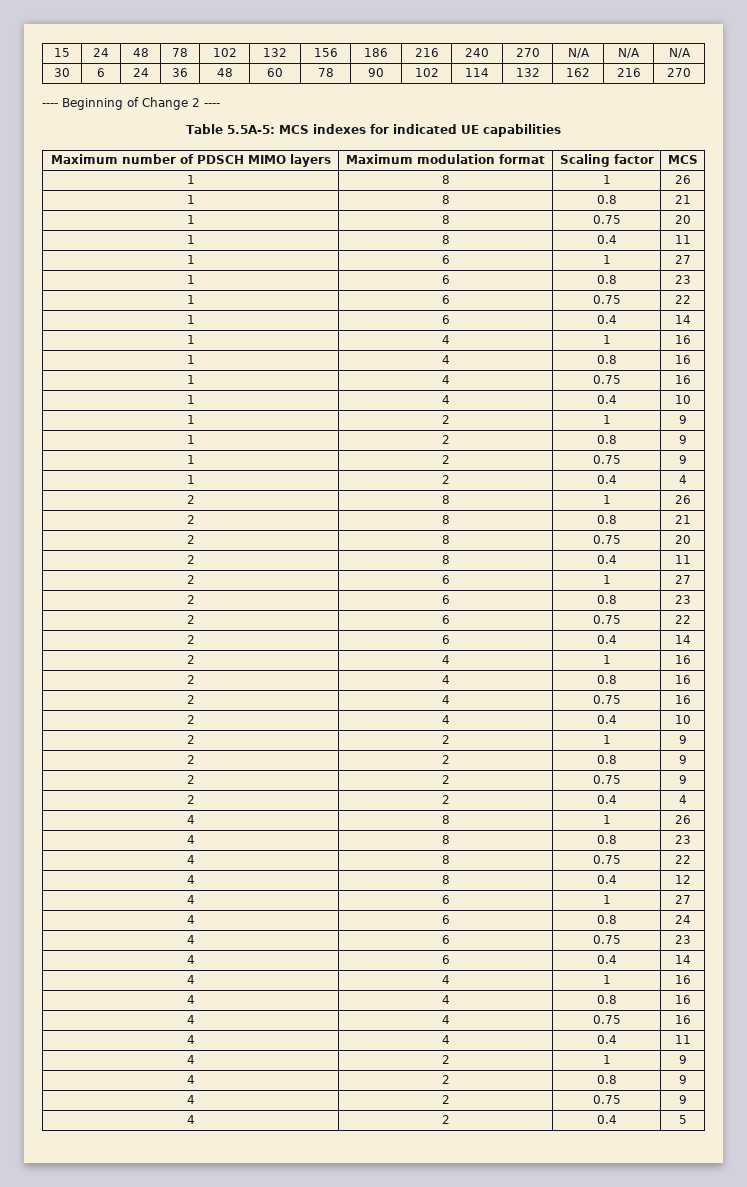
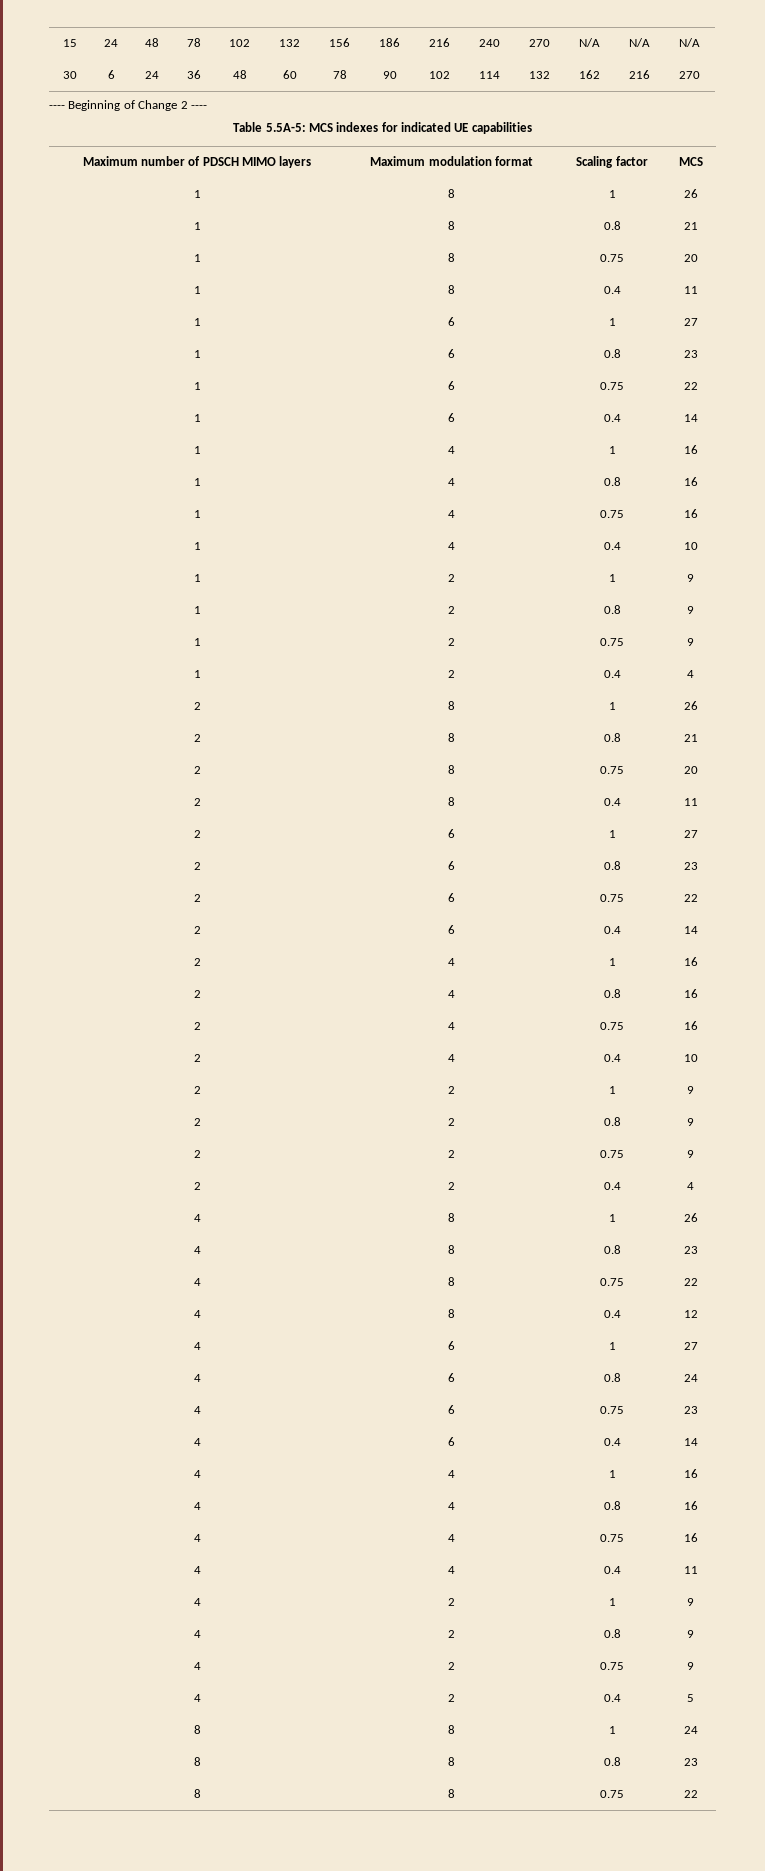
(687, 1119) none -> [193,1725,201,1734] [448,1725,455,1734] [608,1726,616,1734] [683,1726,698,1734] [193,1757,201,1766] [448,1757,455,1766] [603,1757,621,1766] [683,1758,698,1766] [193,1789,201,1798] [448,1789,455,1798] [599,1790,624,1798] [683,1790,698,1798] // 8 | 8 | 1 | 24 // 8 | 8 | 0.8 | 23 // 8 | 8 | 0.75 | 22

